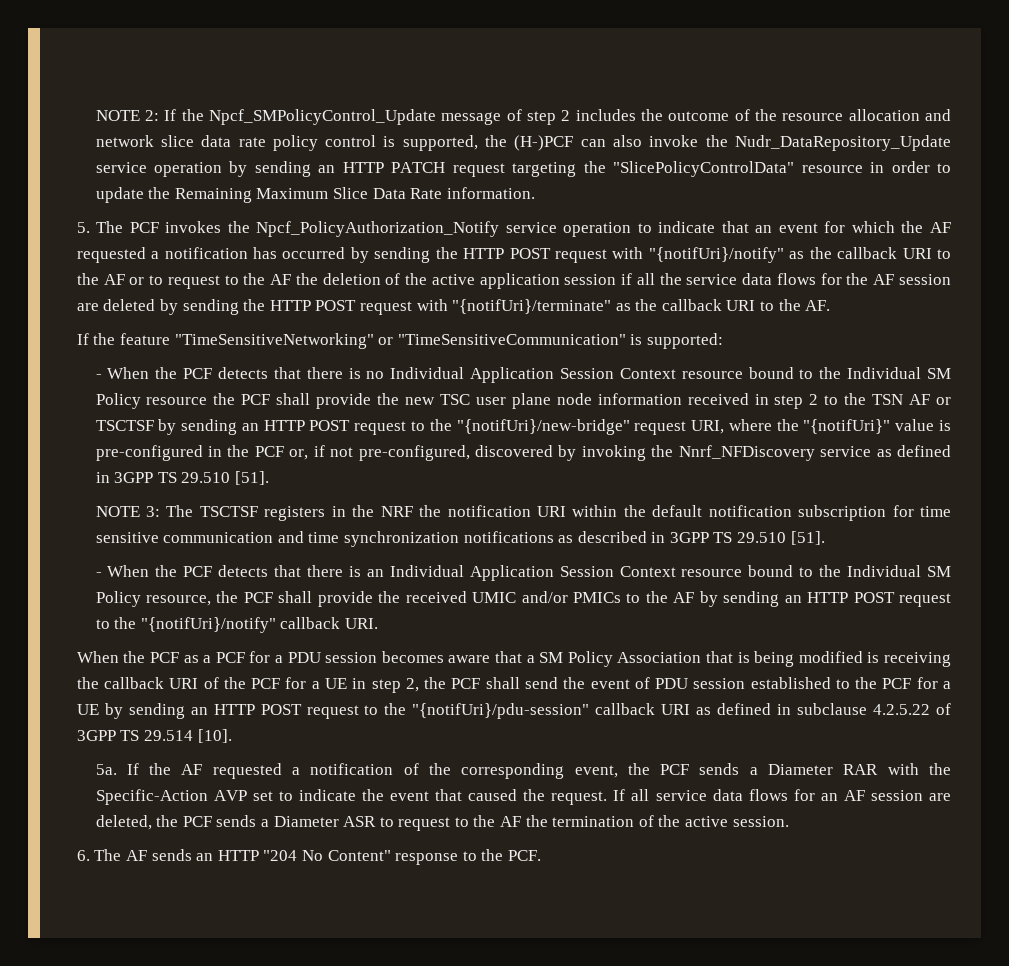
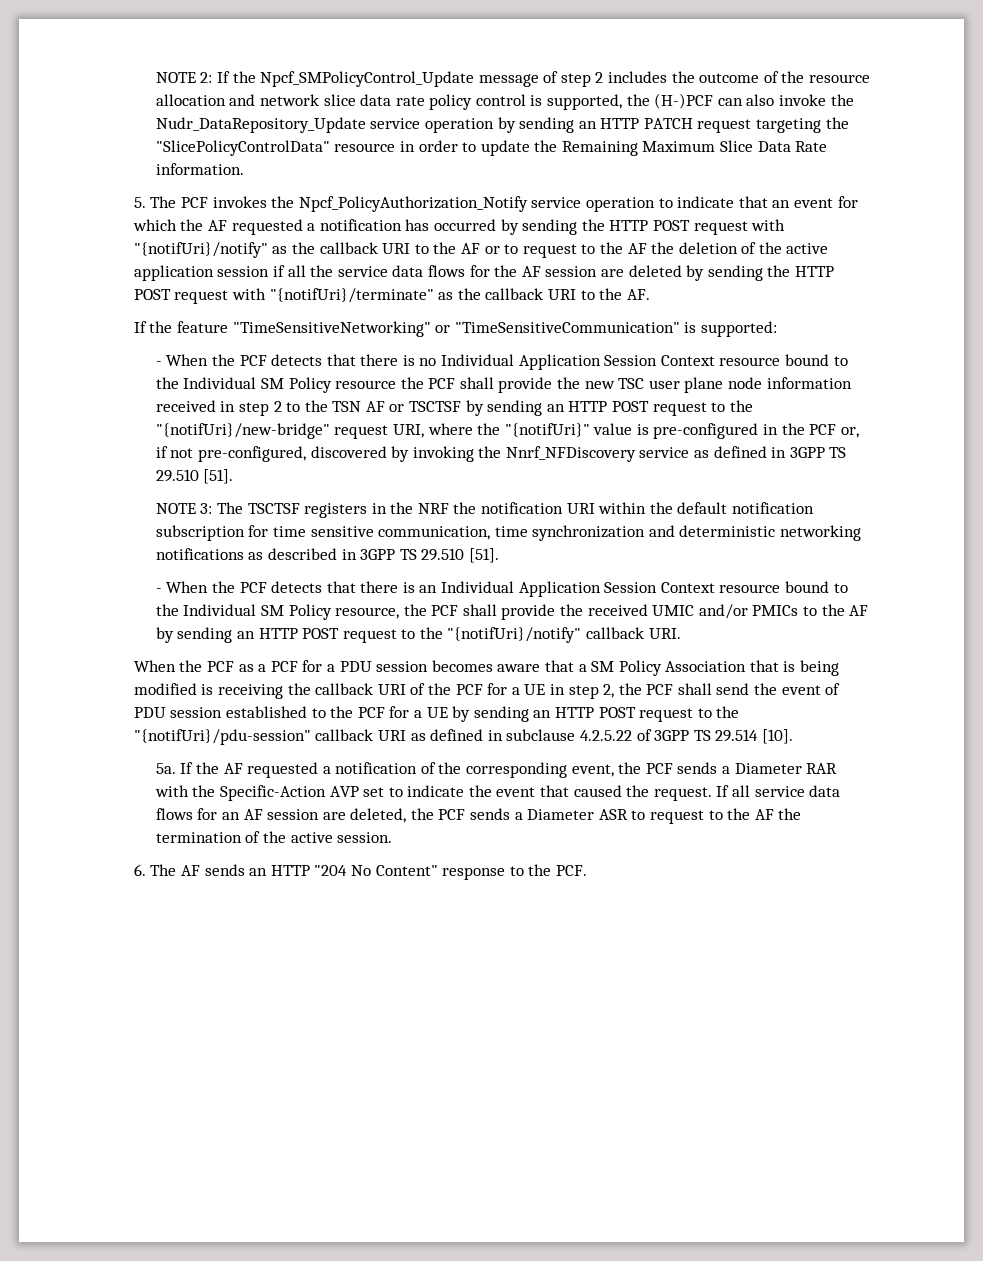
[163,531,459,547] communication and time synchronization -> [378,525,862,541] communication, time synchronization and deterministic networking

